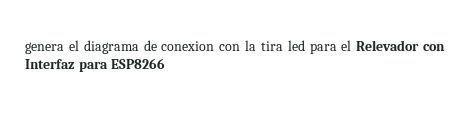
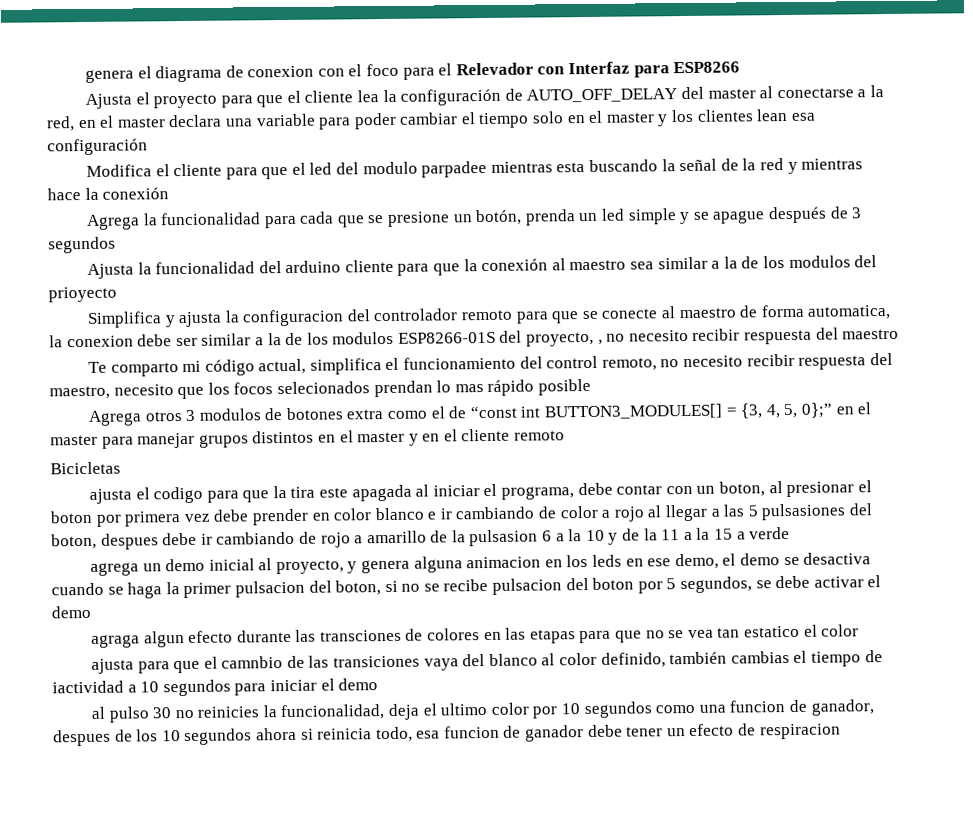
[245,40,305,51] la tira led -> [348,63,400,77] el foco
(165, 63) none -> [84,85,884,109] [46,108,816,132] [47,138,148,156] [85,158,864,180] [47,187,170,201] [85,206,863,230] [48,236,116,254] [86,255,878,279] [48,286,117,303] [86,304,892,328] [49,327,900,348] [87,352,893,377] [49,378,591,400] [87,402,872,426] [50,428,566,449] [50,461,121,475] [88,480,872,504] [50,503,872,527] [51,526,791,550] [89,552,872,576] [51,575,882,599] [51,605,91,619] [90,624,860,648] [90,650,883,674] [52,678,379,697] [90,699,874,723] [53,723,841,747] // Ajusta el proyecto para que el cliente lea la configuración de AUTO_OFF_DELAY del master al conectarse a la red, en el master declara una variable para poder cambiar el tiempo solo en el master y los clientes lean esa configuración // Modifica el cliente para que el led del modulo parpadee mientras esta buscando la señal de la red y mientras hace la conexión // Agrega la funcionalidad para cada que se presione un botón, prenda un led simple y se apague después de 3 segundos // Ajusta la funcionalidad del arduino cliente para que la conexión al maestro sea similar a la de los modulos del prioyecto // Simplifica y ajusta la configuracion del controlador remoto para que se conecte al maestro de forma automatica, la conexion debe ser similar a la de los modulos ESP8266-01S del proyecto, , no necesito recibir respuesta del maestro // Te comparto mi código actual, simplifica el funcionamiento del control remoto, no necesito recibir respuesta del maestro, necesito que los focos selecionados prendan lo mas rápido posible // Agrega otros 3 modulos de botones extra como el de “const int BUTTON3_MODULES[] = {3, 4, 5, 0};” en el master para manejar grupos distintos en el master y en el cliente remoto // Bicicletas // ajusta el codigo para que la tira este apagada al iniciar el programa, debe contar con un boton, al presionar el boton por primera vez debe prender en color blanco e ir cambiando de color a rojo al llegar a las 5 pulsasiones del boton, despues debe ir cambiando de rojo a amarillo de la pulsasion 6 a la 10 y de la 11 a la 15 a verde // agrega un demo inicial al proyecto, y genera alguna animacion en los leds en ese demo, el demo se desactiva cuando se haga la primer pulsacion del boton, si no se recibe pulsacion del boton por 5 segundos, se debe activar el demo // agraga algun efecto durante las transciones de colores en las etapas para que no se vea tan estatico el color // ajusta para que el camnbio de las transiciones vaya del blanco al color definido, también cambias el tiempo de iactividad a 10 segundos para iniciar el demo // al pulso 30 no reinicies la funcionalidad, deja el ultimo color por 10 segundos como una funcion de ganador, despues de los 10 segundos ahora si reinicia todo, esa funcion de ganador debe tener un efecto de respiracion

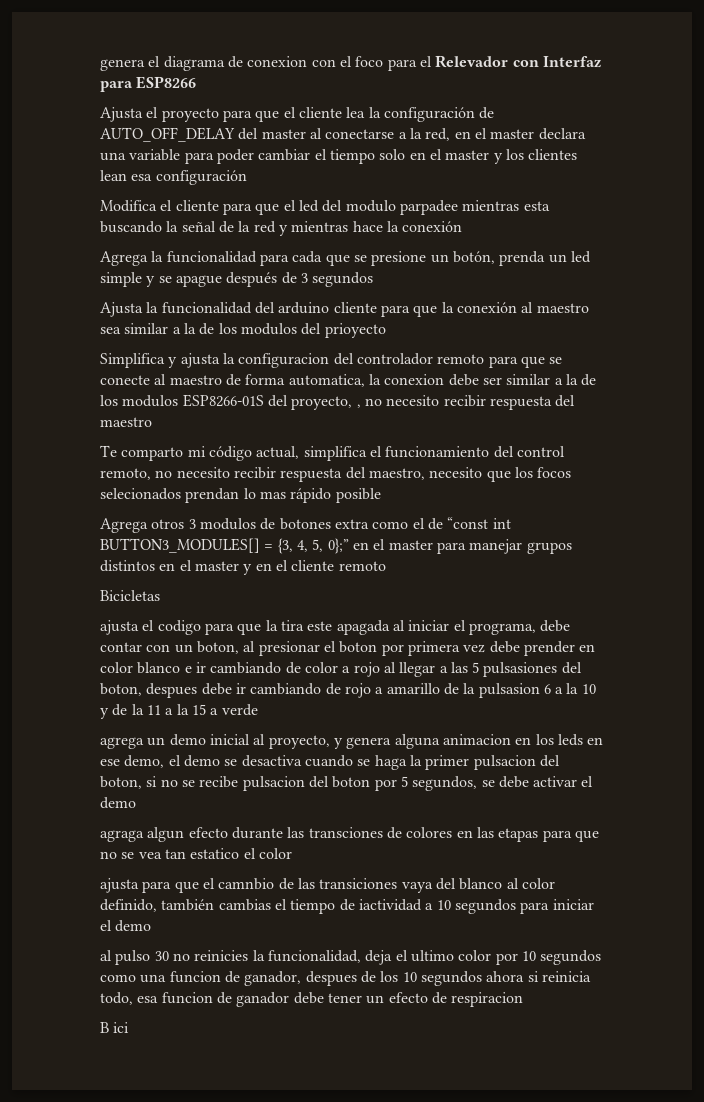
(841, 731) none -> [100,1022,130,1033] // B ici

